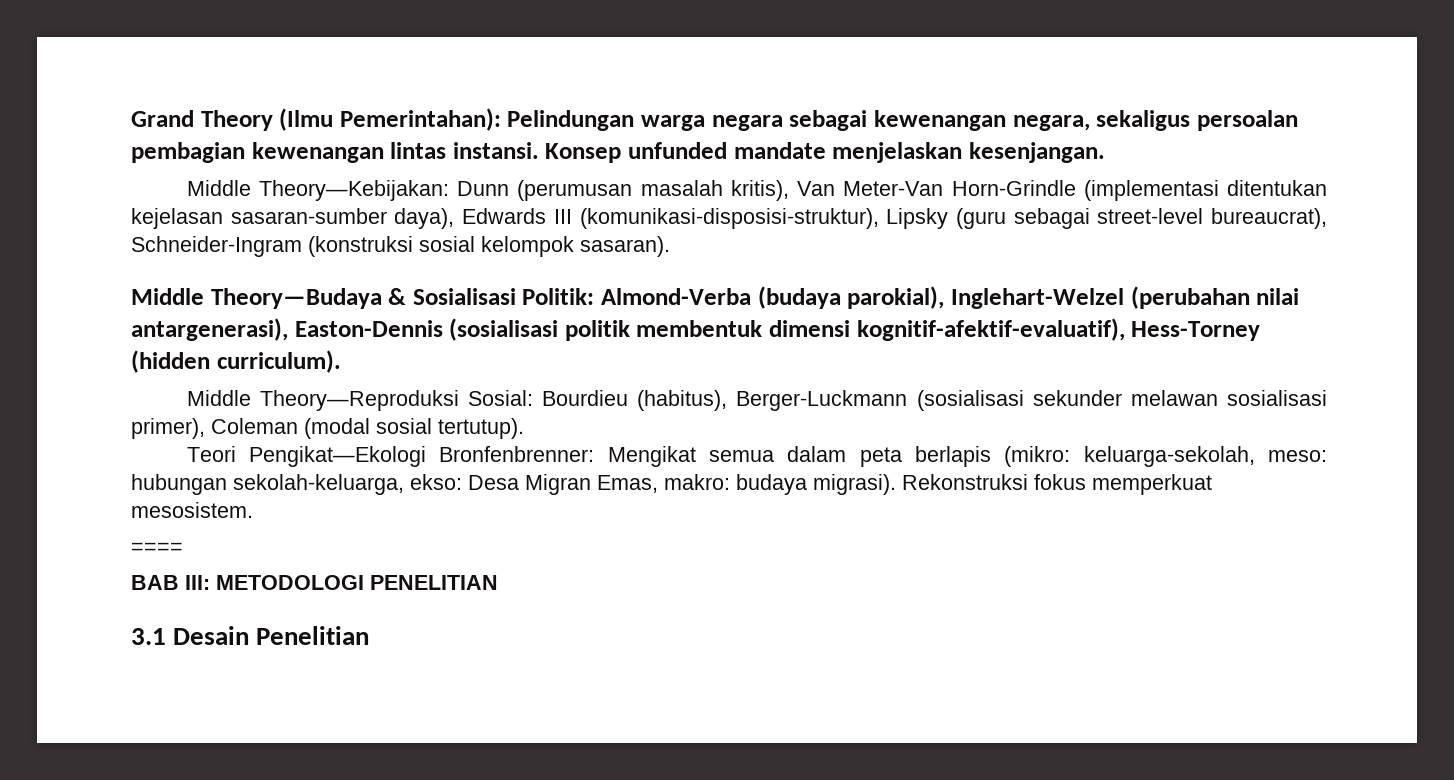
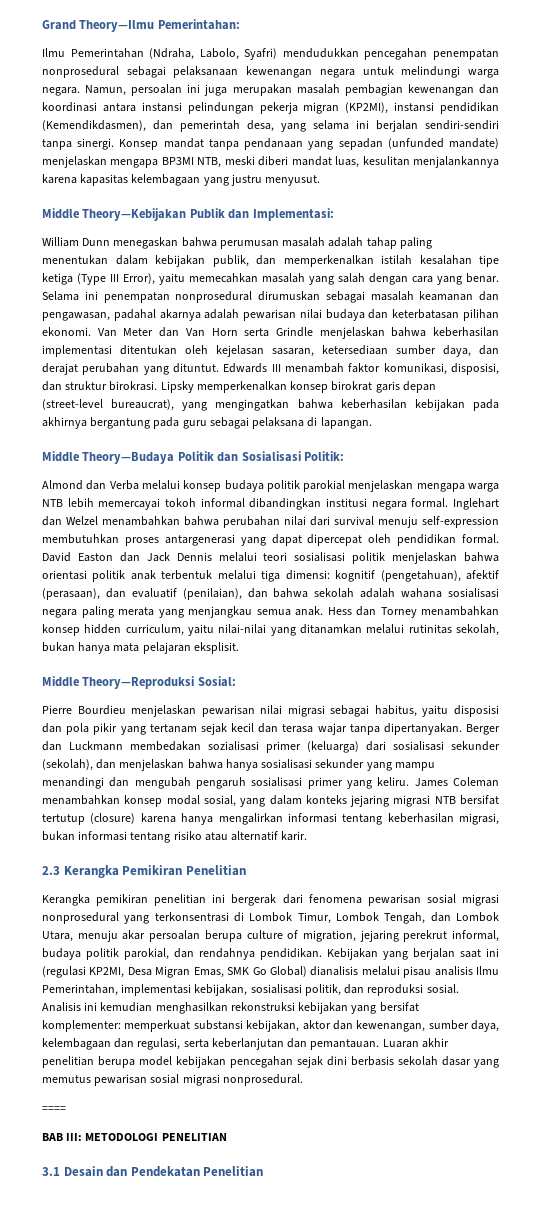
[200,108,1298,131] [131,142,1105,163] [186,180,1327,201] [131,208,1328,229] [131,236,670,257] Theory (Ilmu Pemerintahan): Pelindungan warga negara sebagai kewenangan negara, sekaligus persoalan pembagian kewenangan lintas instansi. Konsep unfunded mandate menjelaskan kesenjangan. // Middle Theory—Kebijakan: Dunn (perumusan masalah kritis), Van Meter-Van Horn-Grindle (implementasi ditentukan kejelasan sasaran-sumber daya), Edwards III (komunikasi-disposisi-struktur), Lipsky (guru sebagai street-level bureaucrat), Schneider-Ingram (konstruksi sosial kelompok sasaran). -> [79,19,240,32] [42,48,499,60] [42,66,499,78] [42,84,499,96] [42,102,499,114] [42,120,499,132] [42,138,499,150] [42,156,499,168] [42,174,321,186] [42,208,334,221] [42,237,432,249] [42,255,499,267] [42,273,499,285] [42,291,499,303] [42,309,499,321] [42,327,499,339] [42,345,499,357] [42,363,499,375] [42,381,436,393] [42,399,500,411] [42,417,372,429] Theory—Ilmu Pemerintahan: // Ilmu Pemerintahan (Ndraha, Labolo, Syafri) mendudukkan pencegahan penempatan nonprosedural sebagai pelaksanaan kewenangan negara untuk melindungi warga negara. Namun, persoalan ini juga merupakan masalah pembagian kewenangan dan koordinasi antara instansi pelindungan pekerja migran (KP2MI), instansi pendidikan (Kemendikdasmen), dan pemerintah desa, yang selama ini berjalan sendiri-sendiri tanpa sinergi. Konsep mandat tanpa pendanaan yang sepadan (unfunded mandate) menjelaskan mengapa BP3MI NTB, meski diberi mandat luas, kesulitan menjalankannya karena kapasitas kelembagaan yang justru menyusut. // Middle Theory—Kebijakan Publik dan Implementasi: // William Dunn menegaskan bahwa perumusan masalah adalah tahap paling menentukan dalam kebijakan publik, dan memperkenalkan istilah kesalahan tipe ketiga (Type III Error), yaitu memecahkan masalah yang salah dengan cara yang benar. Selama ini penempatan nonprosedural dirumuskan sebagai masalah keamanan dan pengawasan, padahal akarnya adalah pewarisan nilai budaya dan keterbatasan pilihan ekonomi. Van Meter dan Van Horn serta Grindle menjelaskan bahwa keberhasilan implementasi ditentukan oleh kejelasan sasaran, ketersediaan sumber daya, dan derajat perubahan yang dituntut. Edwards III menambah faktor komunikasi, disposisi, dan struktur birokrasi. Lipsky memperkenalkan konsep birokrat garis depan (street-level bureaucrat), yang mengingatkan bahwa keberhasilan kebijakan pada akhirnya bergantung pada guru sebagai pelaksana di lapangan.
[388,288,407,305] & -> [177,451,239,462] Politik dan
[601,286,1300,309] [131,318,1261,341] [131,350,341,373] [186,390,1327,411] [131,418,524,439] [186,446,1328,467] [131,474,1212,495] [131,502,253,518] Almond-Verba (budaya parokial), Inglehart-Welzel (perubahan nilai antargenerasi), Easton-Dennis (sosialisasi politik membentuk dimensi kognitif-afektif-evaluatif), Hess-Torney (hidden curriculum). // Middle Theory—Reproduksi Sosial: Bourdieu (habitus), Berger-Luckmann (sosialisasi sekunder melawan sosialisasi primer), Coleman (modal sosial tertutup). // Teori Pengikat—Ekologi Bronfenbrenner: Mengikat semua dalam peta berlapis (mikro: keluarga-sekolah, meso: hubungan sekolah-keluarga, ekso: Desa Migran Emas, makro: budaya migrasi). Rekonstruksi fokus memperkuat mesosistem. -> [42,480,499,492] [42,498,500,510] [42,516,499,528] [42,534,499,546] [42,552,499,564] [42,570,499,582] [42,588,500,600] [42,606,499,618] [42,624,499,636] [42,642,239,654] [42,676,236,689] [42,705,499,717] [42,723,501,735] [42,741,500,753] [42,759,435,771] [42,777,499,789] [42,795,500,807] [42,813,499,825] [42,831,308,843] [42,865,246,878] [42,894,499,906] [42,912,499,924] [42,930,499,942] [42,948,499,960] [42,966,500,978] [42,984,459,996] [42,1002,419,1014] [42,1020,499,1032] [42,1038,449,1050] [42,1056,499,1068] [42,1074,303,1086] // Almond dan Verba melalui konsep budaya politik parokial menjelaskan mengapa warga NTB lebih memercayai tokoh informal dibandingkan institusi negara formal. Inglehart dan Welzel menambahkan bahwa perubahan nilai dari survival menuju self-expression membutuhkan proses antargenerasi yang dapat dipercepat oleh pendidikan formal. David Easton dan Jack Dennis melalui teori sosialisasi politik menjelaskan bahwa orientasi politik anak terbentuk melalui tiga dimensi: kognitif (pengetahuan), afektif (perasaan), dan evaluatif (penilaian), dan bahwa sekolah adalah wahana sosialisasi negara paling merata yang menjangkau semua anak. Hess dan Torney menambahkan konsep hidden curriculum, yaitu nilai-nilai yang ditanamkan melalui rutinitas sekolah, bukan hanya mata pelajaran eksplisit. // Middle Theory—Reproduksi Sosial: // Pierre Bourdieu menjelaskan pewarisan nilai migrasi sebagai habitus, yaitu disposisi dan pola pikir yang tertanam sejak kecil dan terasa wajar tanpa dipertanyakan. Berger dan Luckmann membedakan sozialisasi primer (keluarga) dari sosialisasi sekunder (sekolah), dan menjelaskan bahwa hanya sosialisasi sekunder yang mampu menandingi dan mengubah pengaruh sosialisasi primer yang keliru. James Coleman menambahkan konsep modal sosial, yang dalam konteks jejaring migrasi NTB bersifat tertutup (closure) karena hanya mengalirkan informasi tentang keberhasilan migrasi, bukan informasi tentang risiko atau alternatif karir. // 2.3 Kerangka Pemikiran Penelitian // Kerangka pemikiran penelitian ini bergerak dari fenomena pewarisan sosial migrasi nonprosedural yang terkonsentrasi di Lombok Timur, Lombok Tengah, dan Lombok Utara, menuju akar persoalan berupa culture of migration, jejaring perekrut informal, budaya politik parokial, dan rendahnya pendidikan. Kebijakan yang berjalan saat ini (regulasi KP2MI, Desa Migran Emas, SMK Go Global) dianalisis melalui pisau analisis Ilmu Pemerintahan, implementasi kebijakan, sosialisasi politik, dan reproduksi sosial. Analisis ini kemudian menghasilkan rekonstruksi kebijakan yang bersifat komplementer: memperkuat substansi kebijakan, aktor dan kewenangan, sumber daya, kelembagaan dan regulasi, serta keberlanjutan dan pemantauan. Luaran akhir penelitian berupa model kebijakan pencegahan sejak dini berbasis sekolah dasar yang memutus pewarisan sosial migrasi nonprosedural.
(250, 635) none -> [106,1166,200,1177] dan Pendekatan

